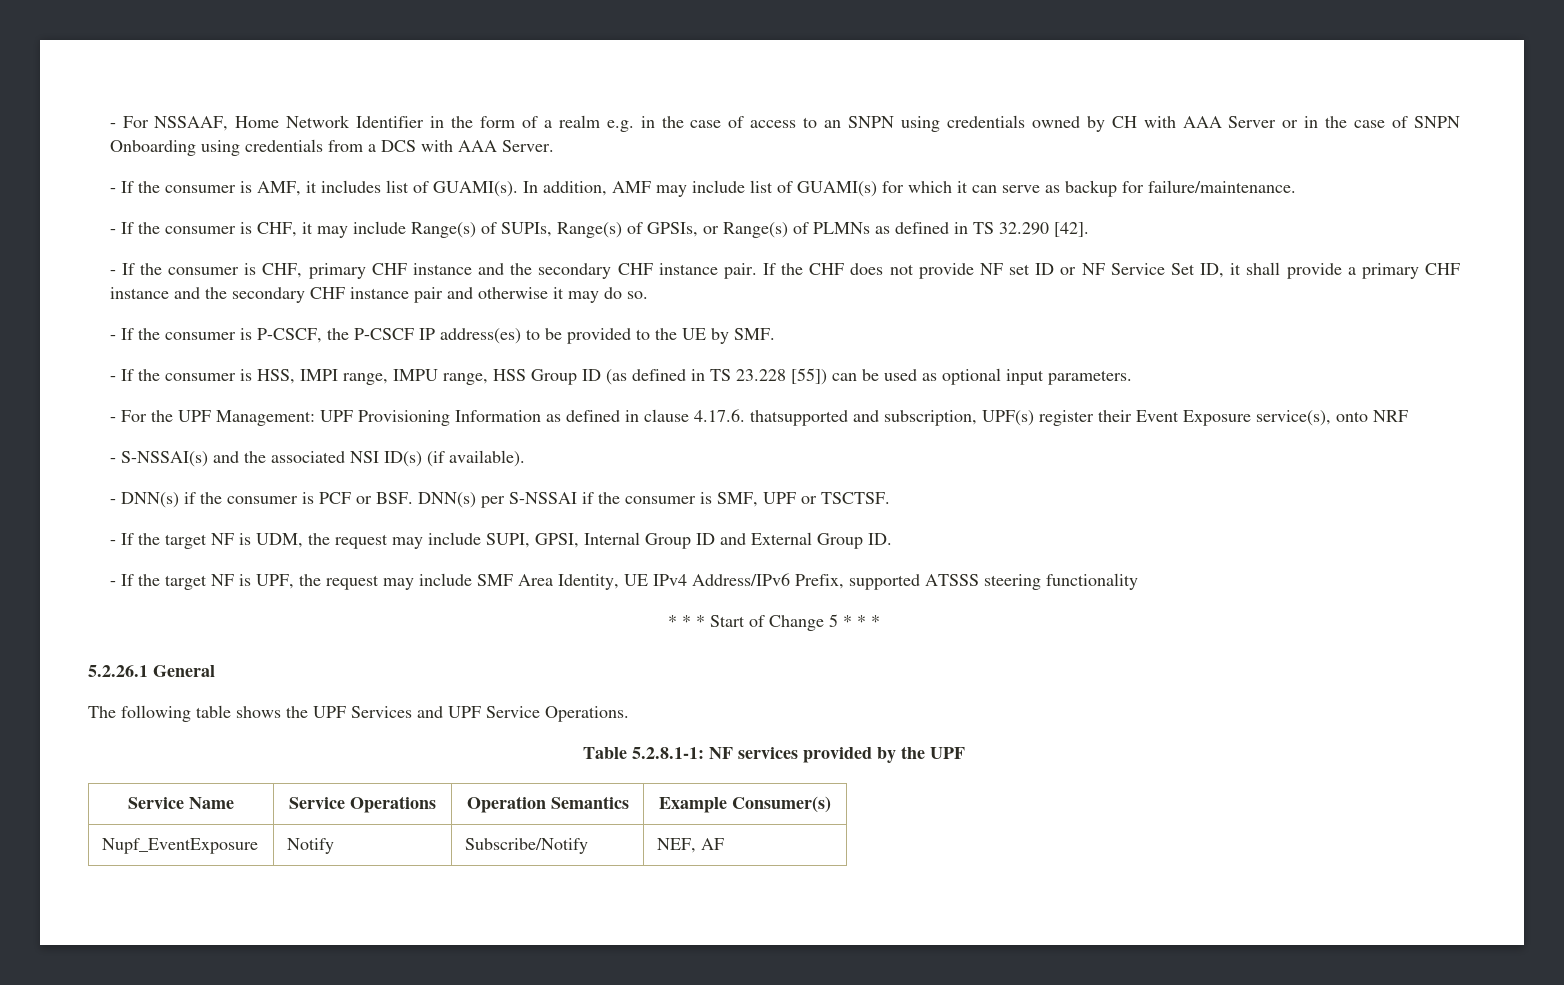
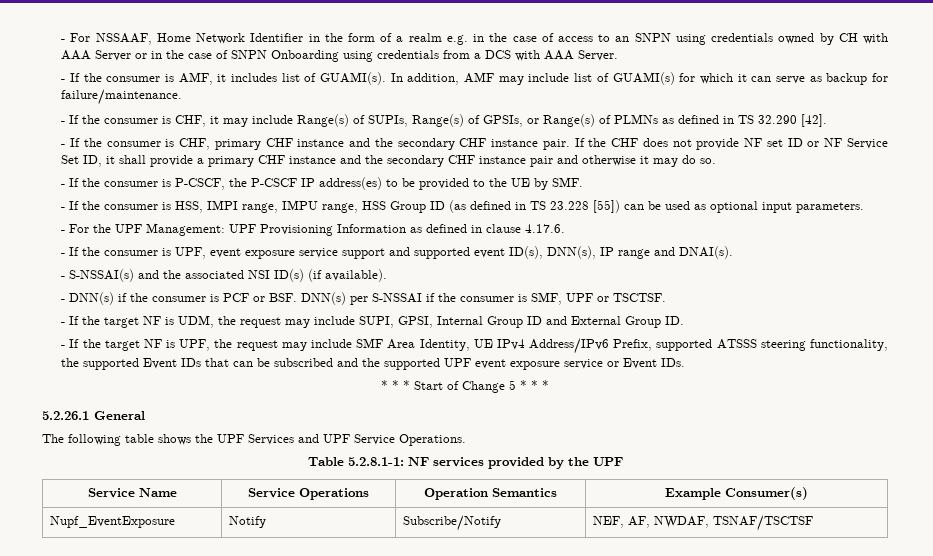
[749,410,1408,426] thatsupported and subscription, UPF(s) register their Event Exposure service(s), onto NRF -> [61,246,734,259] // - If the consumer is UPF, event exposure service support and supported event ID(s), DNN(s), IP range and DNAI(s).
[1045,573,1138,590] functionality -> [810,339,889,351] [61,358,686,370] functionality, the supported Event IDs that can be subscribed and the supported UPF event exposure service or Event IDs.
[701,838,725,850] AF -> [627,515,813,531] AF, NWDAF, TSNAF/TSCTSF

